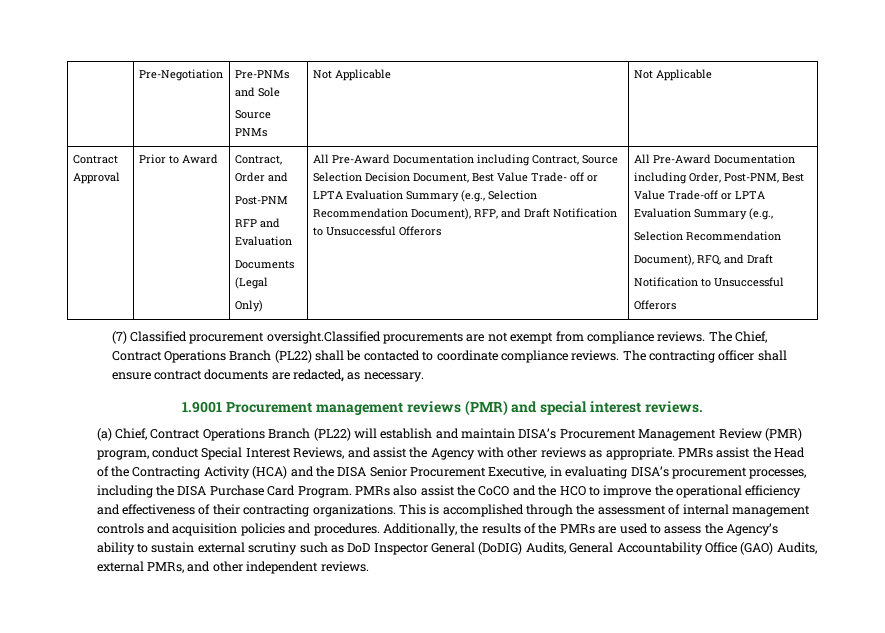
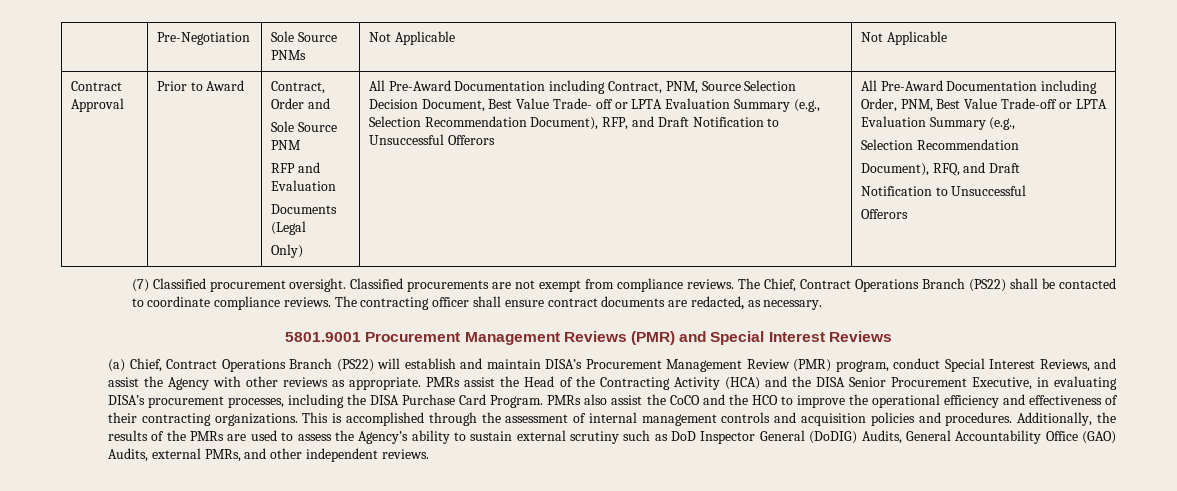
[234,70,289,79] [234,87,280,97] Pre-PNMs and Sole // -> [270,31,294,42] Sole
[234,196,288,205] Post-PNM -> [270,121,337,132] [270,140,301,150] Sole Source PNM
(579, 160) none -> [665,81,698,94] PNM,
[723,173,779,183] Post-PNM, -> [900,99,933,112] PNM,
[266,331,381,344] oversight.Classified -> [289,278,404,292] oversight. Classified
[274,350,312,363] (PL22) -> [969,279,1007,292] (PS22)
[182,400,703,416] 1.9001 Procurement management reviews (PMR) and special interest reviews. -> [285,331,892,345] 5801.9001 Procurement Management Reviews (PMR) and Special Interest Reviews
[313,428,351,441] (PL22) -> [336,359,374,372] (PS22)

